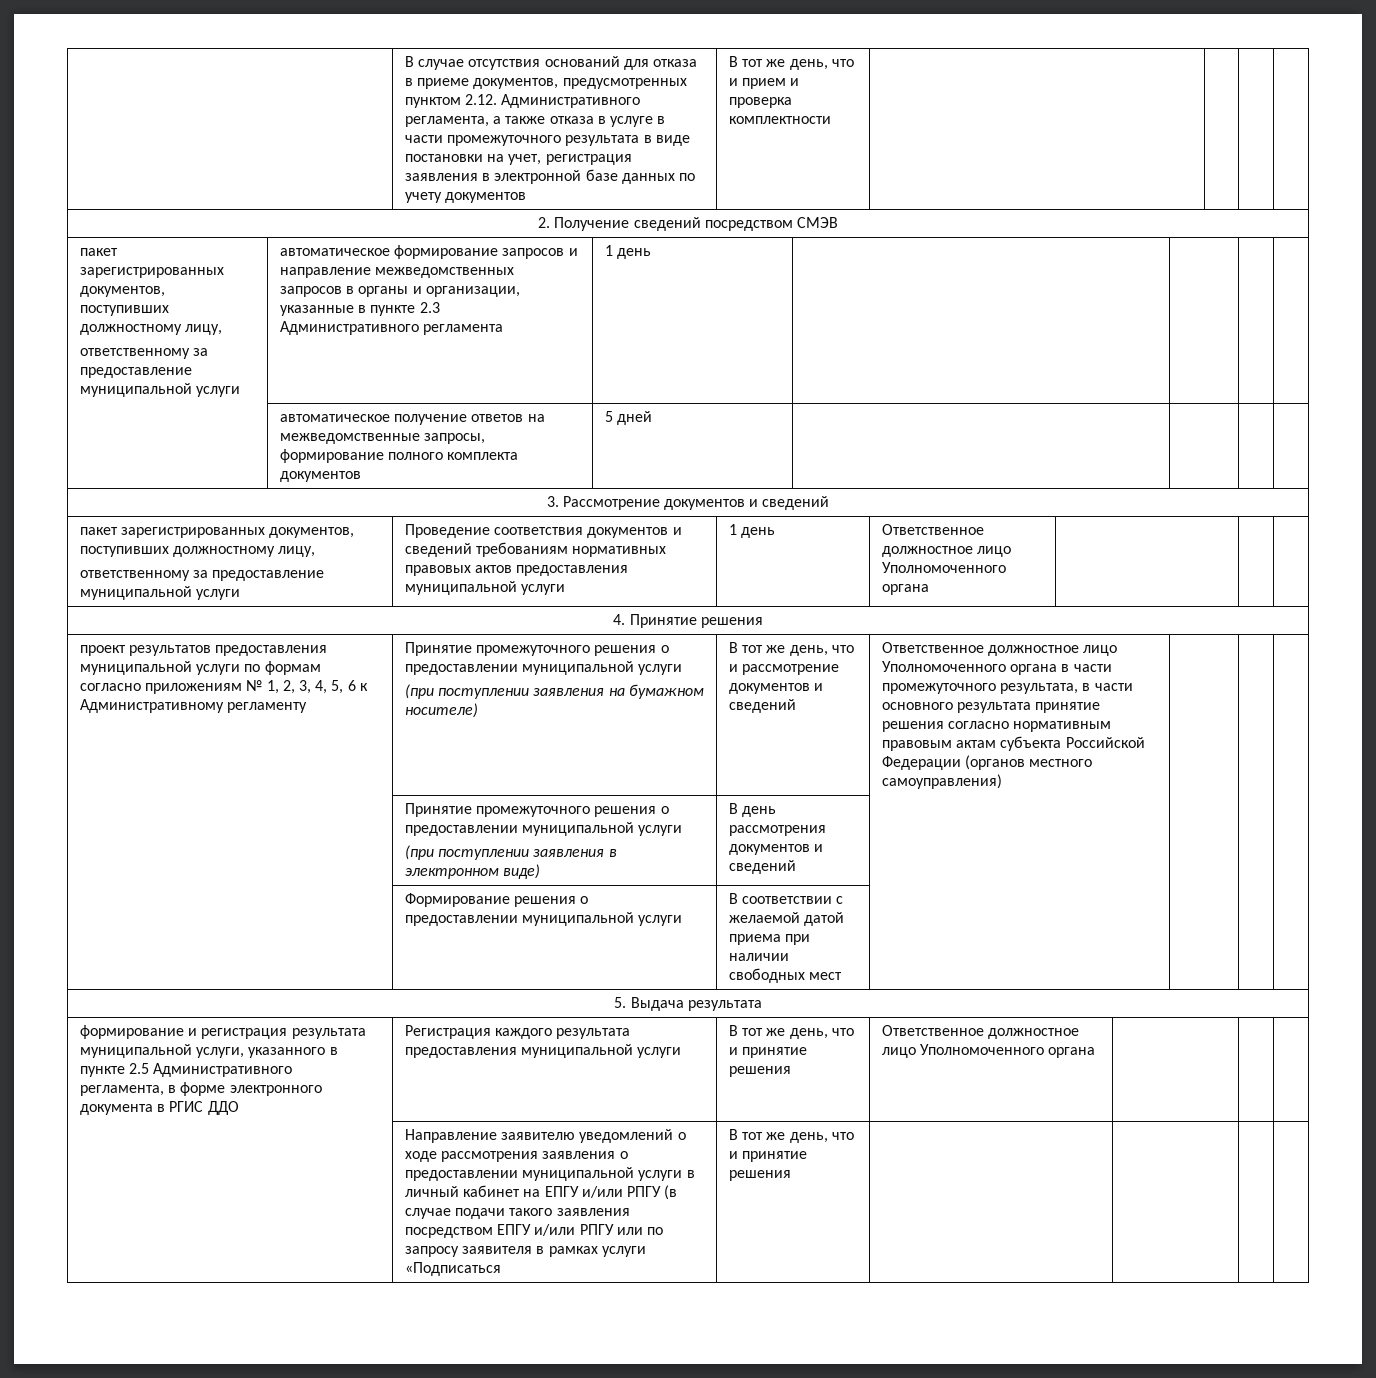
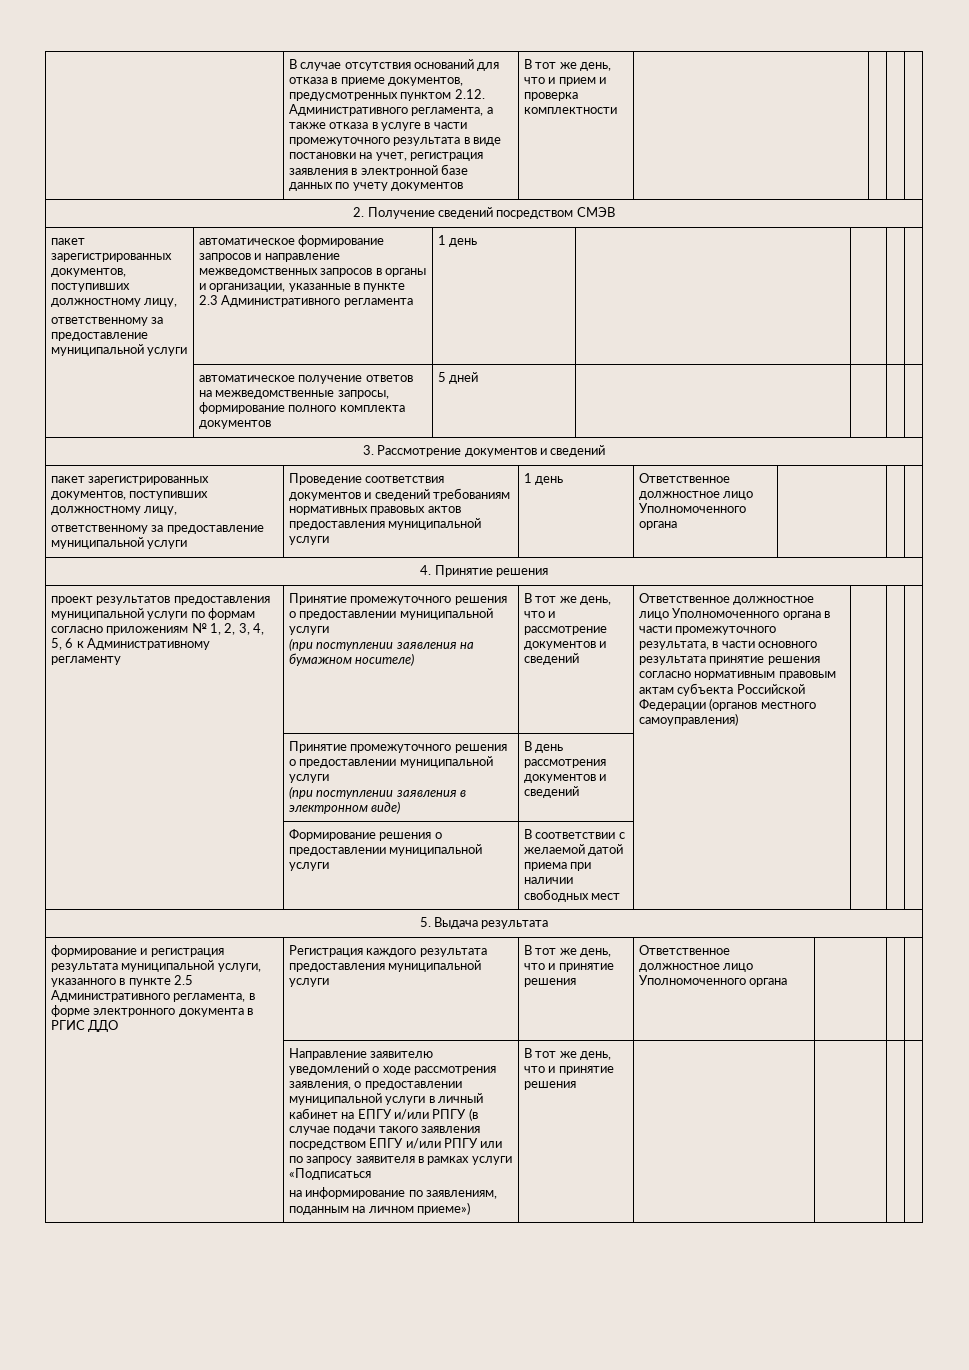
[542,1151,616,1159] заявления -> [288,1081,351,1090] заявления,
(502, 1269) none -> [288,1187,498,1199] [288,1202,471,1215] // на информирование по заявлениям, поданным на личном приеме»)

